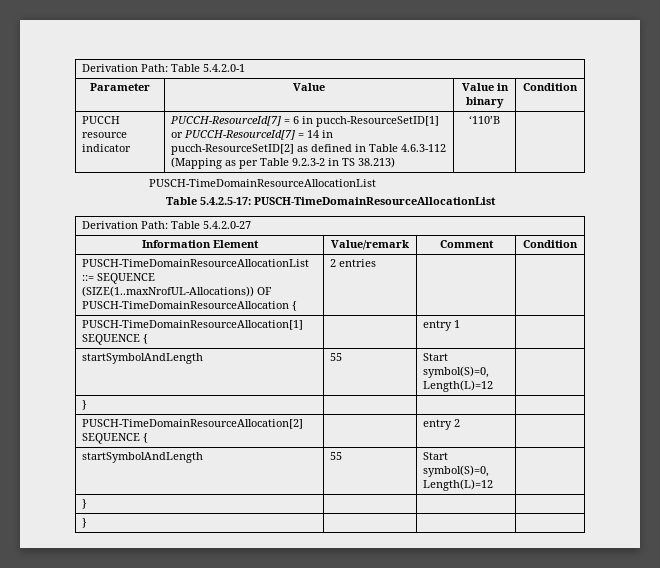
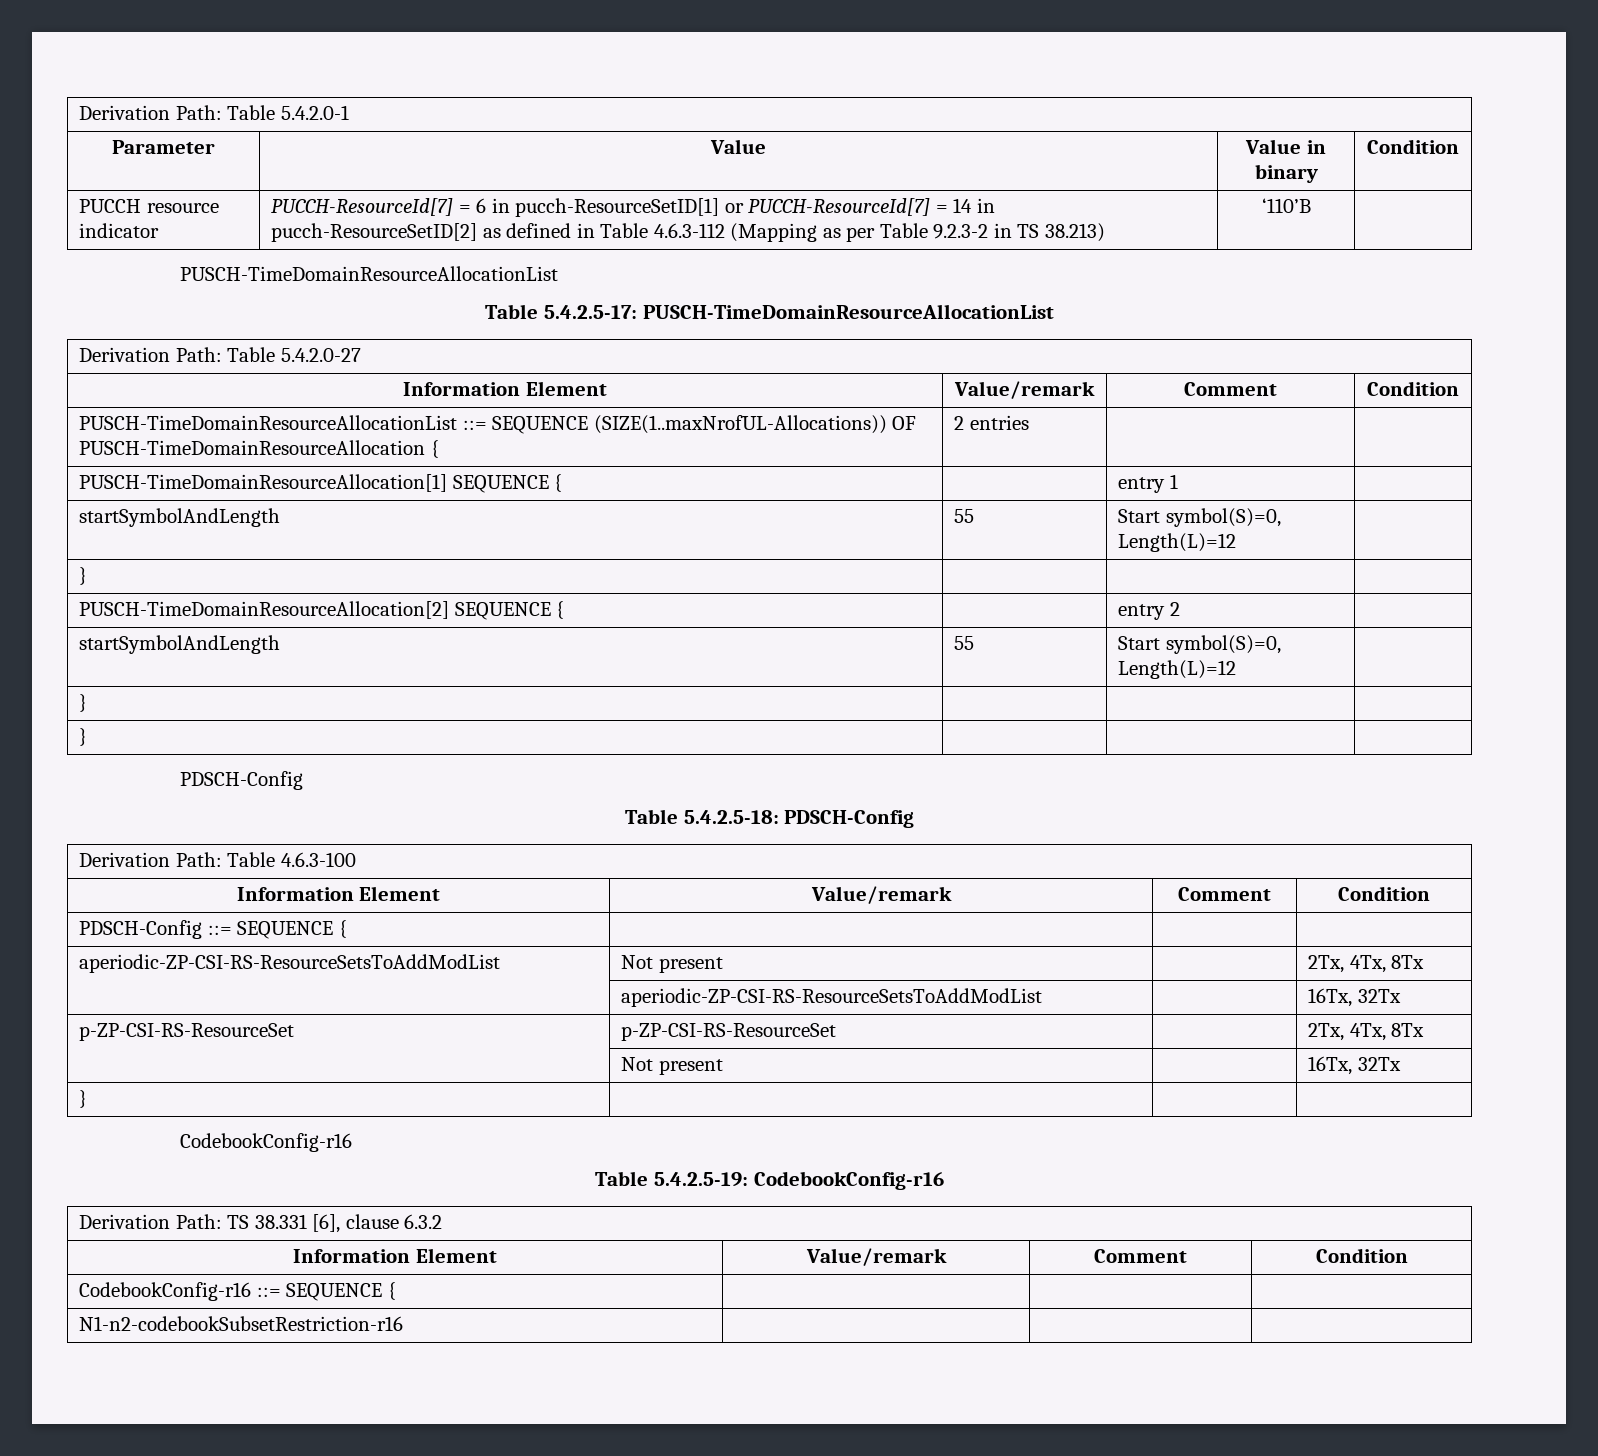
(87, 523) none -> [179,771,303,790] [624,809,915,828] [78,852,356,867] [236,886,441,901] [810,886,952,904] [1178,887,1271,901] [1338,886,1430,901] [78,920,347,939] [78,954,500,973] [620,955,723,973] [1307,955,1425,973] [620,988,1042,1007] [1307,988,1401,1007] [78,1023,294,1041] [620,1023,836,1041] [1307,1023,1425,1041] [620,1057,723,1075] [1307,1056,1401,1075] [78,1090,87,1108] [179,1133,352,1152] [595,1171,944,1190] [78,1214,443,1233] [293,1248,497,1263] [805,1248,947,1266] [1094,1249,1187,1263] [1315,1248,1408,1263] [78,1282,396,1301] [78,1316,403,1331] // PDSCH-Config // Table 5.4.2.5-18: PDSCH-Config // Derivation Path: Table 4.6.3-100 // Information Element | Value/remark | Comment | Condition // PDSCH-Config ::= SEQUENCE { | | | // aperiodic-ZP-CSI-RS-ResourceSetsToAddModList | Not present | | 2Tx, 4Tx, 8Tx // | aperiodic-ZP-CSI-RS-ResourceSetsToAddModList | | 16Tx, 32Tx // p-ZP-CSI-RS-ResourceSet | p-ZP-CSI-RS-ResourceSet | | 2Tx, 4Tx, 8Tx // | Not present | | 16Tx, 32Tx // } | | | // CodebookConfig-r16 // Table 5.4.2.5-19: CodebookConfig-r16 // Derivation Path: TS 38.331 [6], clause 6.3.2 // Information Element | Value/remark | Comment | Condition // CodebookConfig-r16 ::= SEQUENCE { | | | // N1-n2-codebookSubsetRestriction-r16 | | |

